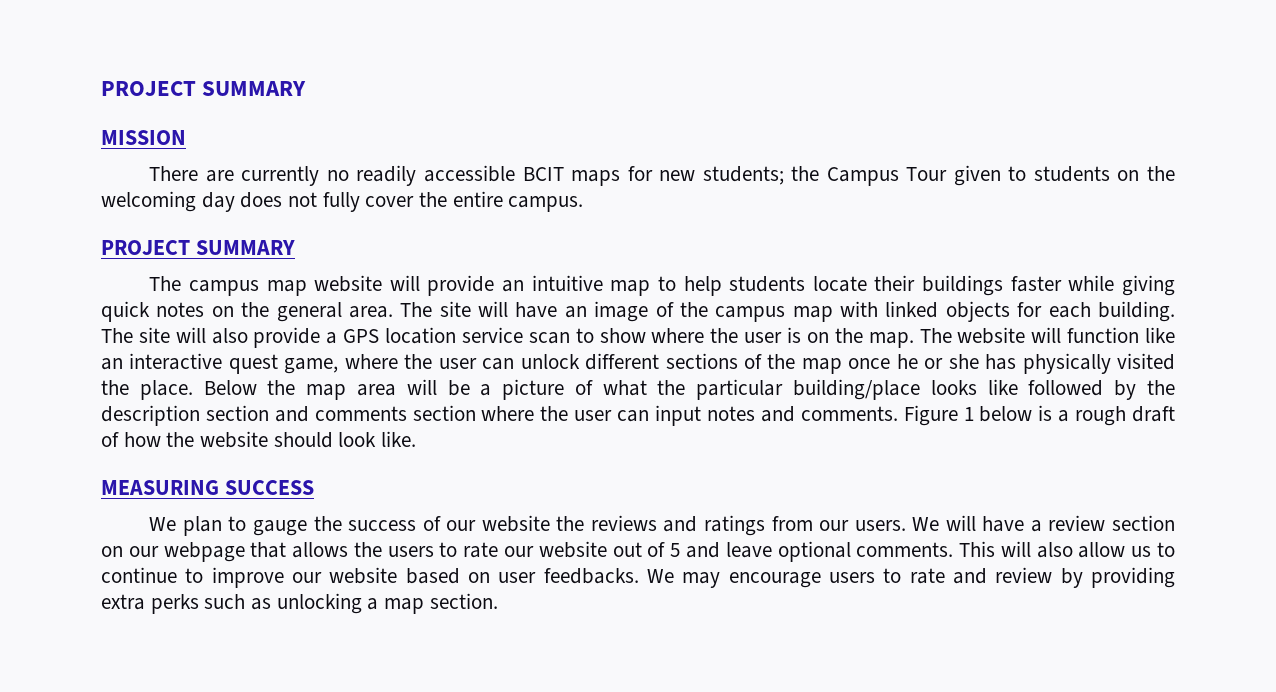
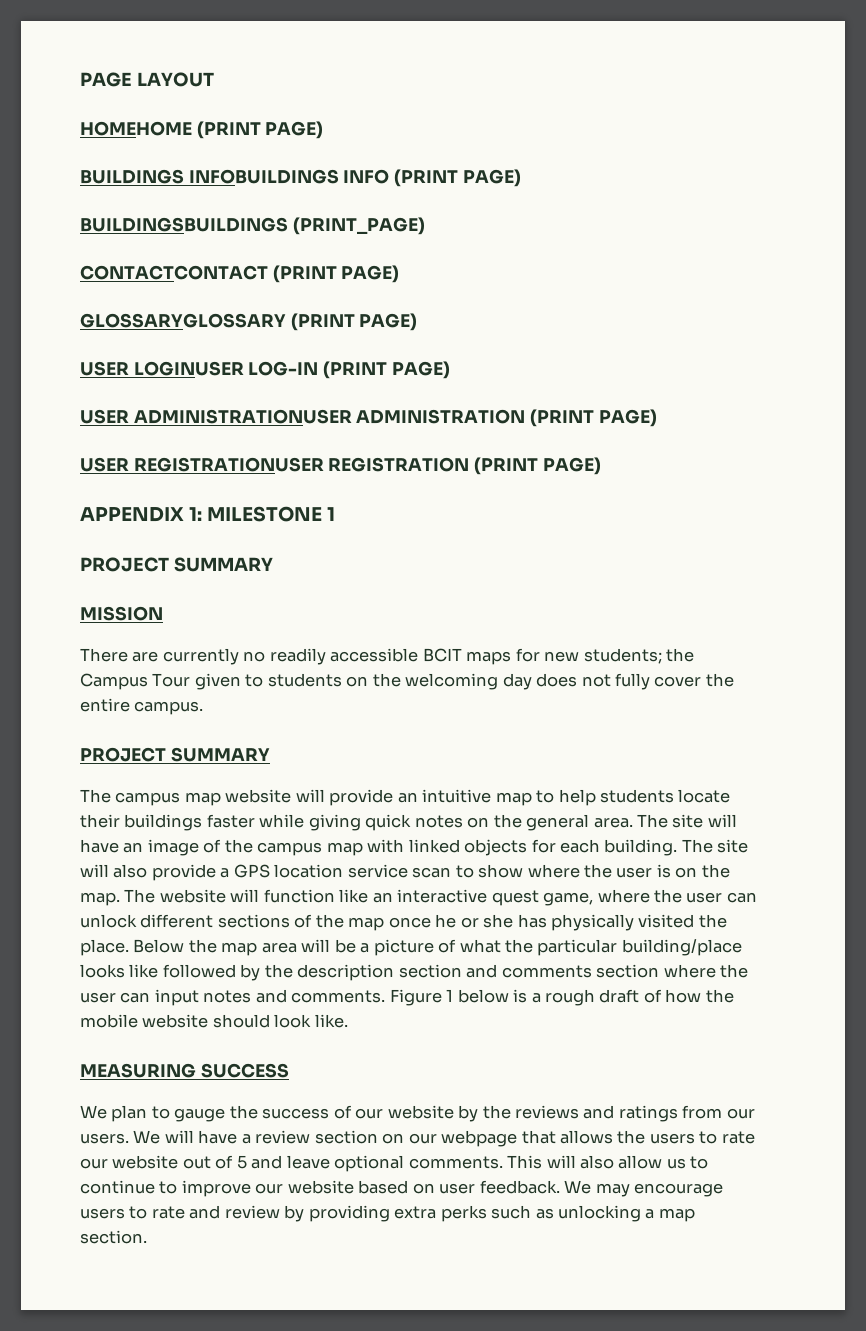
(101, 88) none -> [80,72,214,87] [80,121,324,139] [80,169,521,187] [80,217,425,235] [80,265,400,283] [80,313,418,331] [80,361,450,379] [80,409,657,427] [80,457,601,475] [80,506,336,522] PAGE LAYOUT // HOMEHOME (PRINT PAGE) // BUILDINGS INFOBUILDINGS INFO (PRINT PAGE) // BUILDINGSBUILDINGS (PRINT_PAGE) // CONTACTCONTACT (PRINT PAGE) // GLOSSARYGLOSSARY (PRINT PAGE) // USER LOGINUSER LOG-IN (PRINT PAGE) // USER ADMINISTRATIONUSER ADMINISTRATION (PRINT PAGE) // USER REGISTRATIONUSER REGISTRATION (PRINT PAGE) // APPENDIX 1: MILESTONE 1 //
(195, 439) none -> [80,1014,138,1028] mobile
(550, 523) none -> [458,1105,479,1122] by
[543,568,639,584] feedbacks. -> [479,1180,560,1194] feedback.

